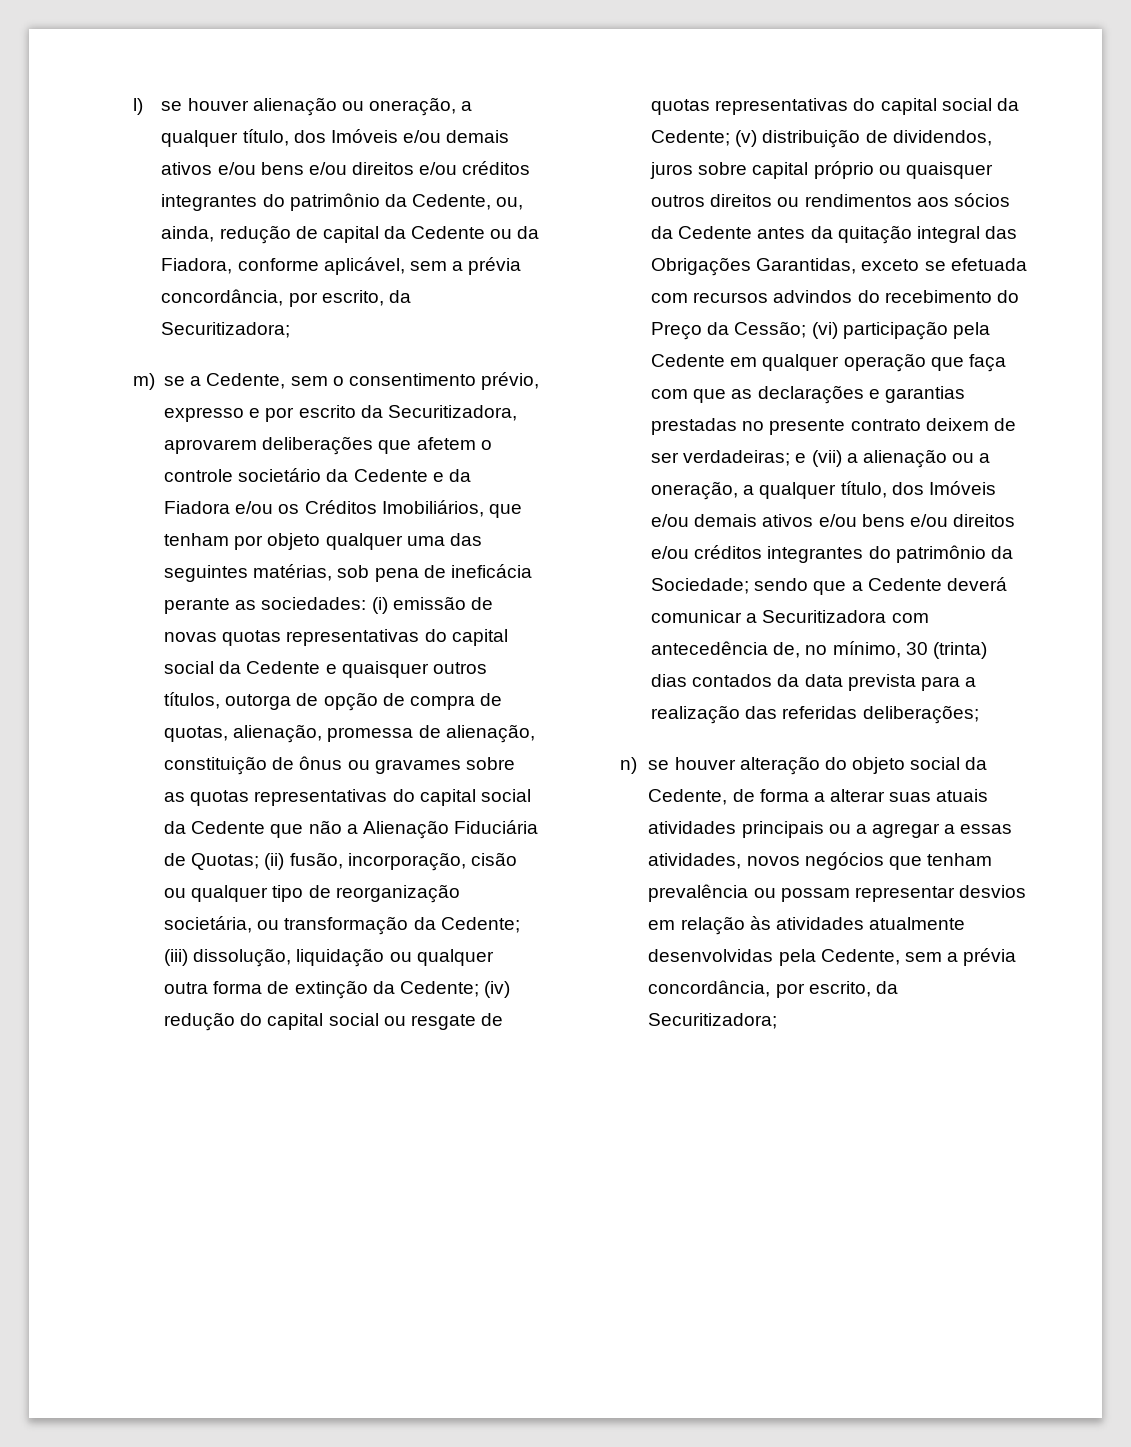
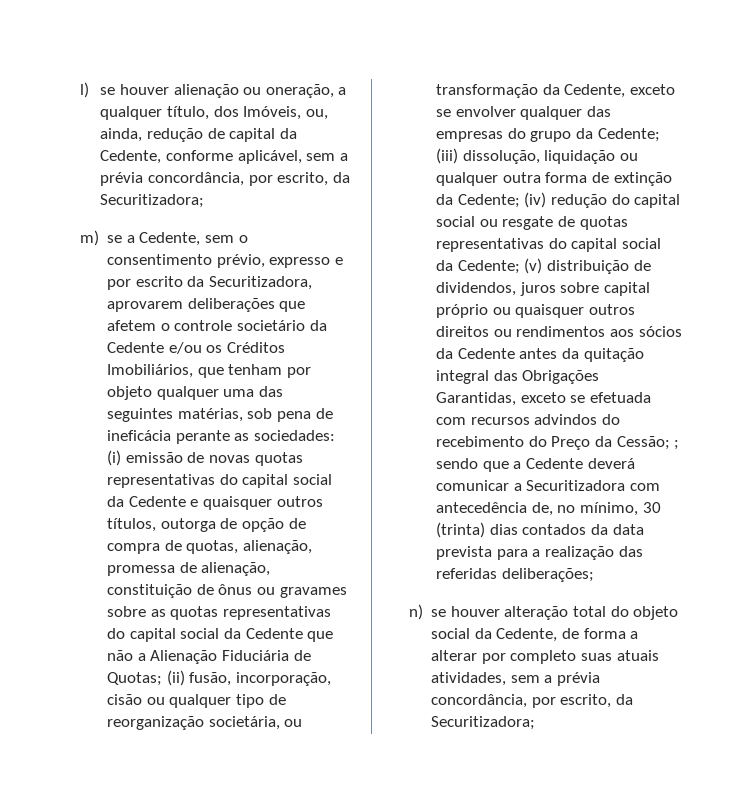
[330,129,510,143] [161,161,531,175] [161,193,491,211] Imóveis e/ou demais ativos e/ou bens e/ou direitos e/ou créditos integrantes do patrimônio da Cedente, -> [243,106,302,120] Imóveis,
[411,226,540,239] [161,258,233,274] Cedente ou da Fiadora, -> [100,150,162,164] Cedente,
[432,469,471,482] [164,501,231,514] e da Fiadora -> (165, 347) none
(436, 923) none -> [564,84,676,98] [436,106,612,120] [436,128,594,142] Cedente, exceto se envolver qualquer das empresas do grupo da
[811,321,990,340] [651,353,1006,372] [651,385,965,404] [651,418,1016,435] [651,449,991,468] [651,481,996,500] [651,514,1015,527] [651,545,1013,563] [651,578,750,594] (vi) participação pela Cedente em qualquer operação que faça com que as declarações e garantias prestadas no presente contrato deixem de ser verdadeiras; e (vii) a alienação ou a oneração, a qualquer título, dos Imóveis e/ou demais ativos e/ou bens e/ou direitos e/ou créditos integrantes do patrimônio da Sociedade; -> [674,440,680,450] ;
(820, 765) none -> [573,606,607,617] total
[889,789,989,802] [648,821,1013,838] [648,852,992,870] [648,884,1026,902] [648,916,965,935] [648,949,900,966] suas atuais atividades principais ou a agregar a essas atividades, novos negócios que tenham prevalência ou possam representar desvios em relação às atividades atualmente desenvolvidas pela Cedente, -> [481,650,659,664] [431,672,507,686] por completo suas atuais atividades,

